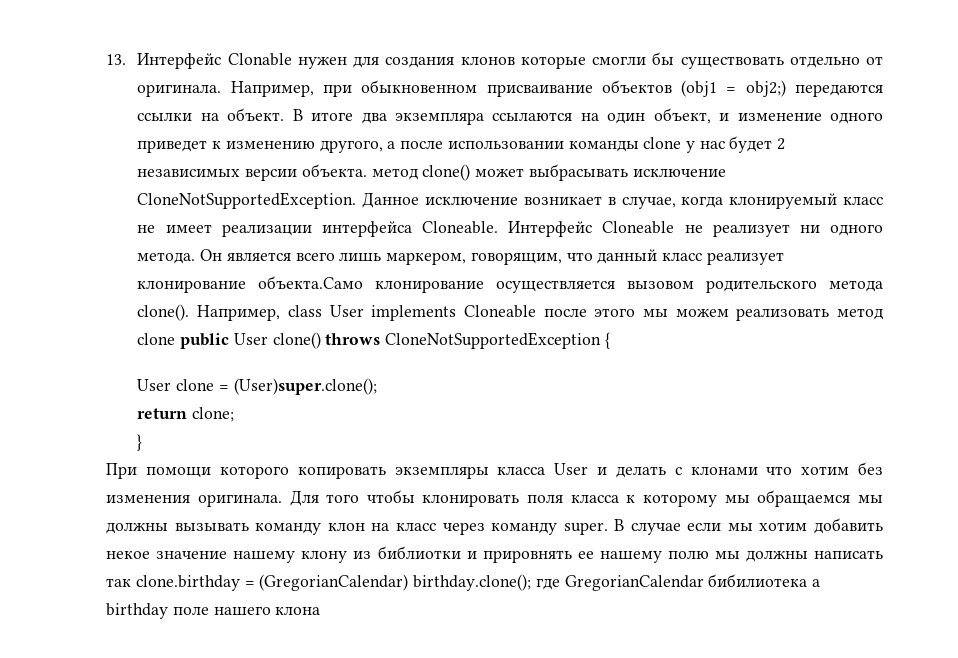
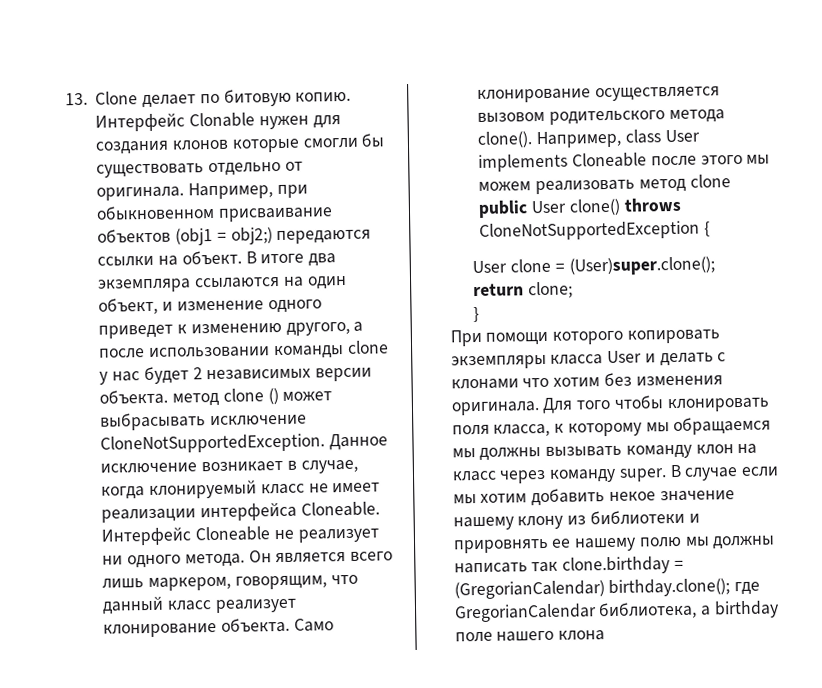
(127, 59) none -> [95,88,352,109] Clone делает по битовую копию.
[422,164,471,181] clone() -> [222,388,279,405] clone ()
[258,276,364,289] объекта.Само -> [221,617,334,633] объекта. Само
[570,494,619,503] класса -> [493,423,551,437] класса,
[377,546,461,559] библиотки -> [589,509,685,526] библиотеки
[708,574,808,587] бибилиотека -> [598,601,698,620] библиотека,

